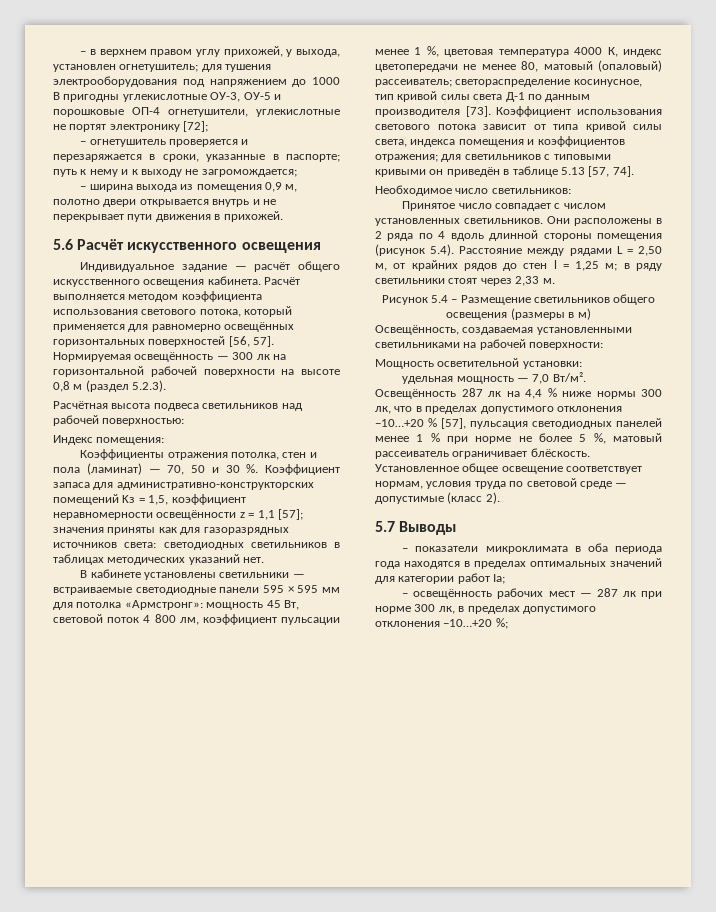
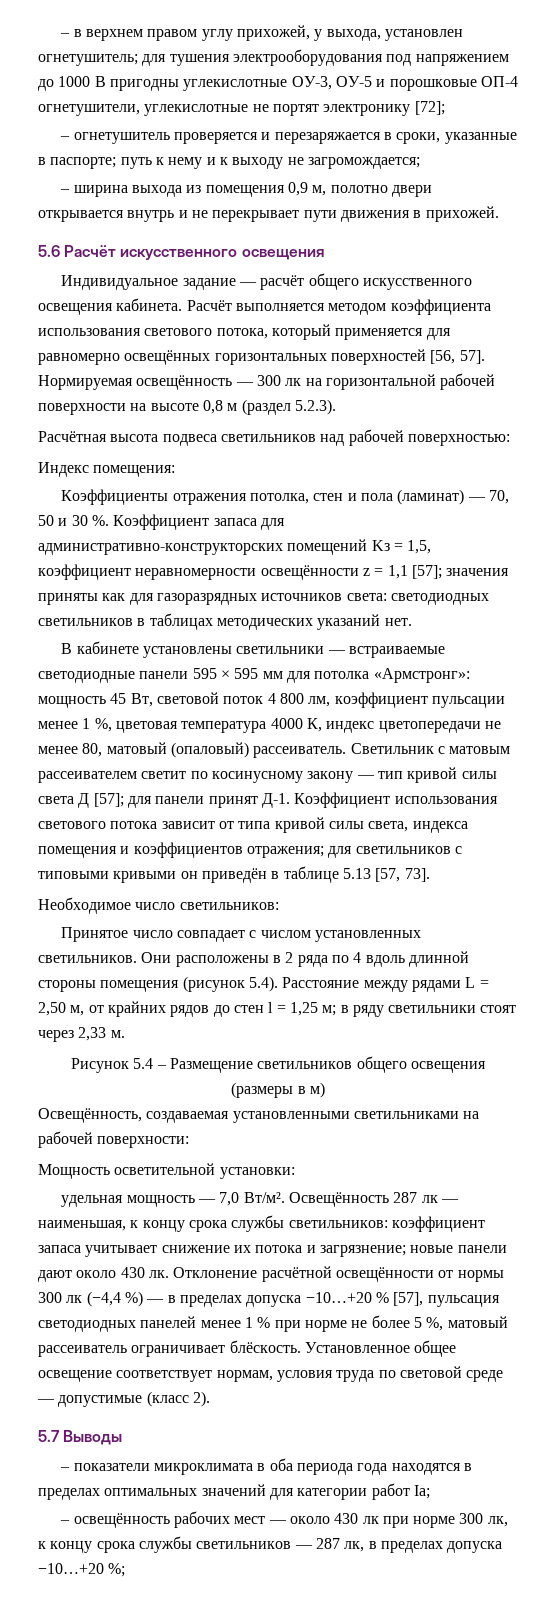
[375,79,642,87] [375,91,591,102] [375,106,491,117] рассеиватель; светораспределение косинусное, тип кривой силы света Д-1 по данным производителя [73]. -> [253,743,511,758] [38,767,497,783] [38,793,290,808] рассеиватель. Светильник с матовым рассеивателем светит по косинусному закону — тип кривой силы света Д [57]; для панели принят Д-1.
[612,166,634,177] 74]. -> [404,868,430,882] 73].
[506,388,662,399] [375,406,622,414] на 4,4 % ниже нормы 300 лк, что в пределах допустимого отклонения -> [440,1199,459,1203] [38,1215,485,1232] [38,1245,507,1257] [38,1266,504,1282] [38,1291,302,1307] — наименьшая, к концу срока службы светильников: коэффициент запаса учитывает снижение их потока и загрязнение; новые панели дают около 430 лк. Отклонение расчётной освещённости от нормы 300 лк (−4,4 %) — в пределах допуска
[596,588,618,597] 287 -> [289,1513,359,1524] около 430
[458,606,596,614] [375,621,440,627] в пределах допустимого отклонения -> [38,1536,503,1553] к концу срока службы светильников — 287 лк, в пределах допуска

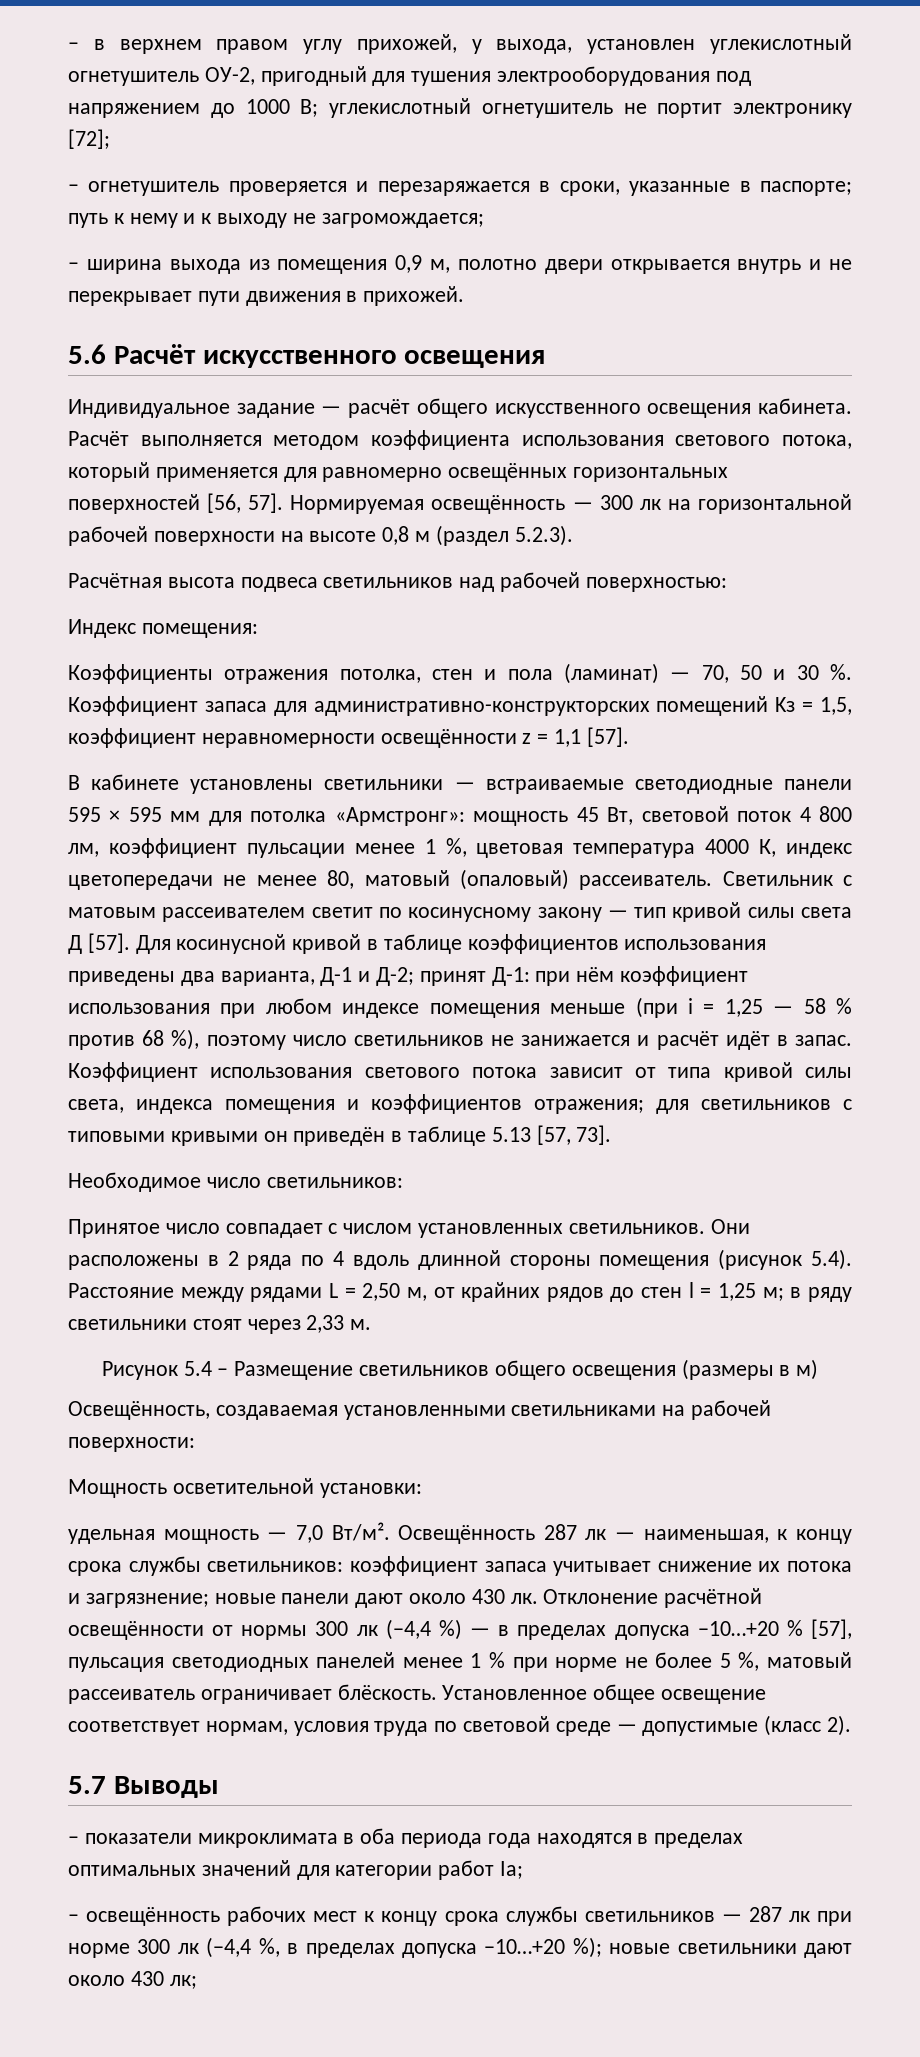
[38,54,138,66] огнетушитель; -> [710,34,852,54] [68,66,367,86] углекислотный огнетушитель ОУ-2, пригодный
[94,76,518,91] [38,104,319,116] В пригодны углекислотные ОУ-3, ОУ-5 и порошковые ОП-4 огнетушители, углекислотные не портят -> [300,98,723,118] В; углекислотный огнетушитель не портит
[411,565,510,579] [38,593,489,605] [38,613,412,630] [57]; значения приняты как для газоразрядных источников света: светодиодных светильников в таблицах методических указаний нет. -> [586,727,629,747] [57].
[93,793,290,808] [57]; для панели принят Д-1. -> [87,933,767,954] [68,966,749,986] [68,997,852,1018] [68,1029,852,1050] [57]. Для косинусной кривой в таблице коэффициентов использования приведены два варианта, Д-1 и Д-2; принят Д-1: при нём коэффициент использования при любом индексе помещения меньше (при i = 1,25 — 58 % против 68 %), поэтому число светильников не занижается и расчёт идёт в запас.
[268,1513,508,1528] — около 430 лк при норме 300 лк, -> (358, 1916) none
[344,1541,503,1553] [38,1563,126,1577] лк, в пределах допуска −10…+20 %; -> [788,1911,852,1926] [68,1937,852,1958] [68,1971,197,1989] лк при норме 300 лк (−4,4 %, в пределах допуска −10…+20 %); новые светильники дают около 430 лк;

